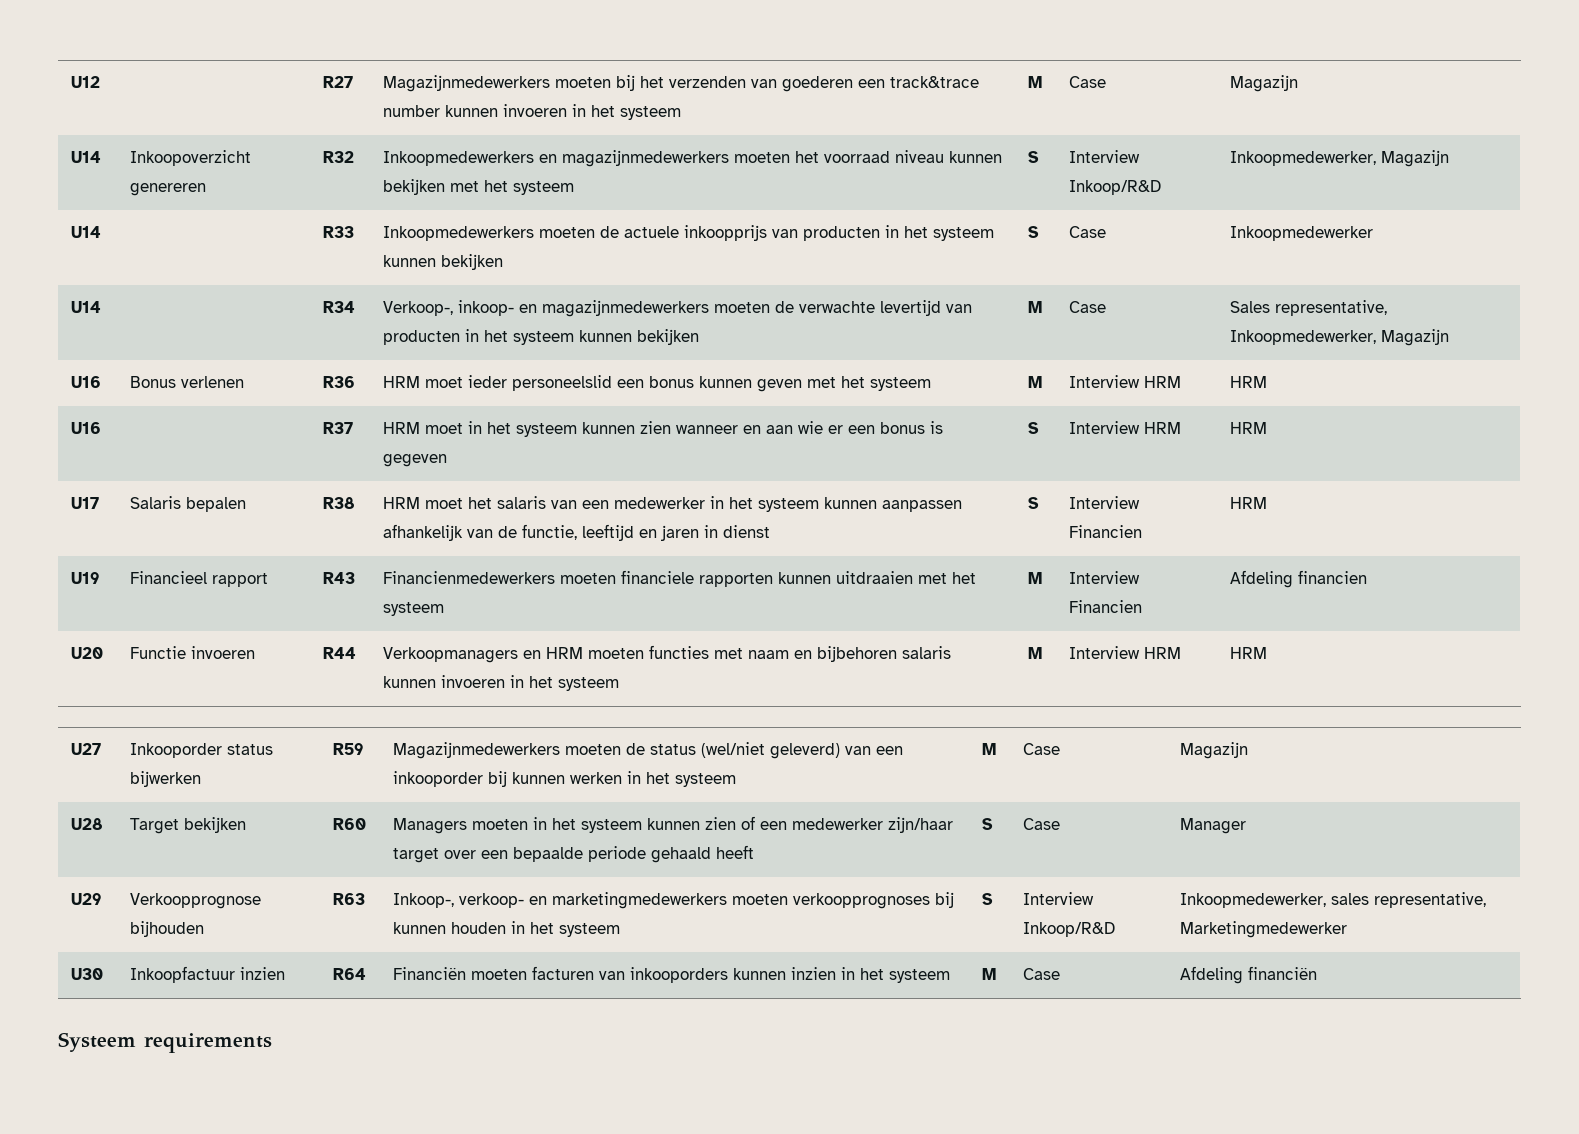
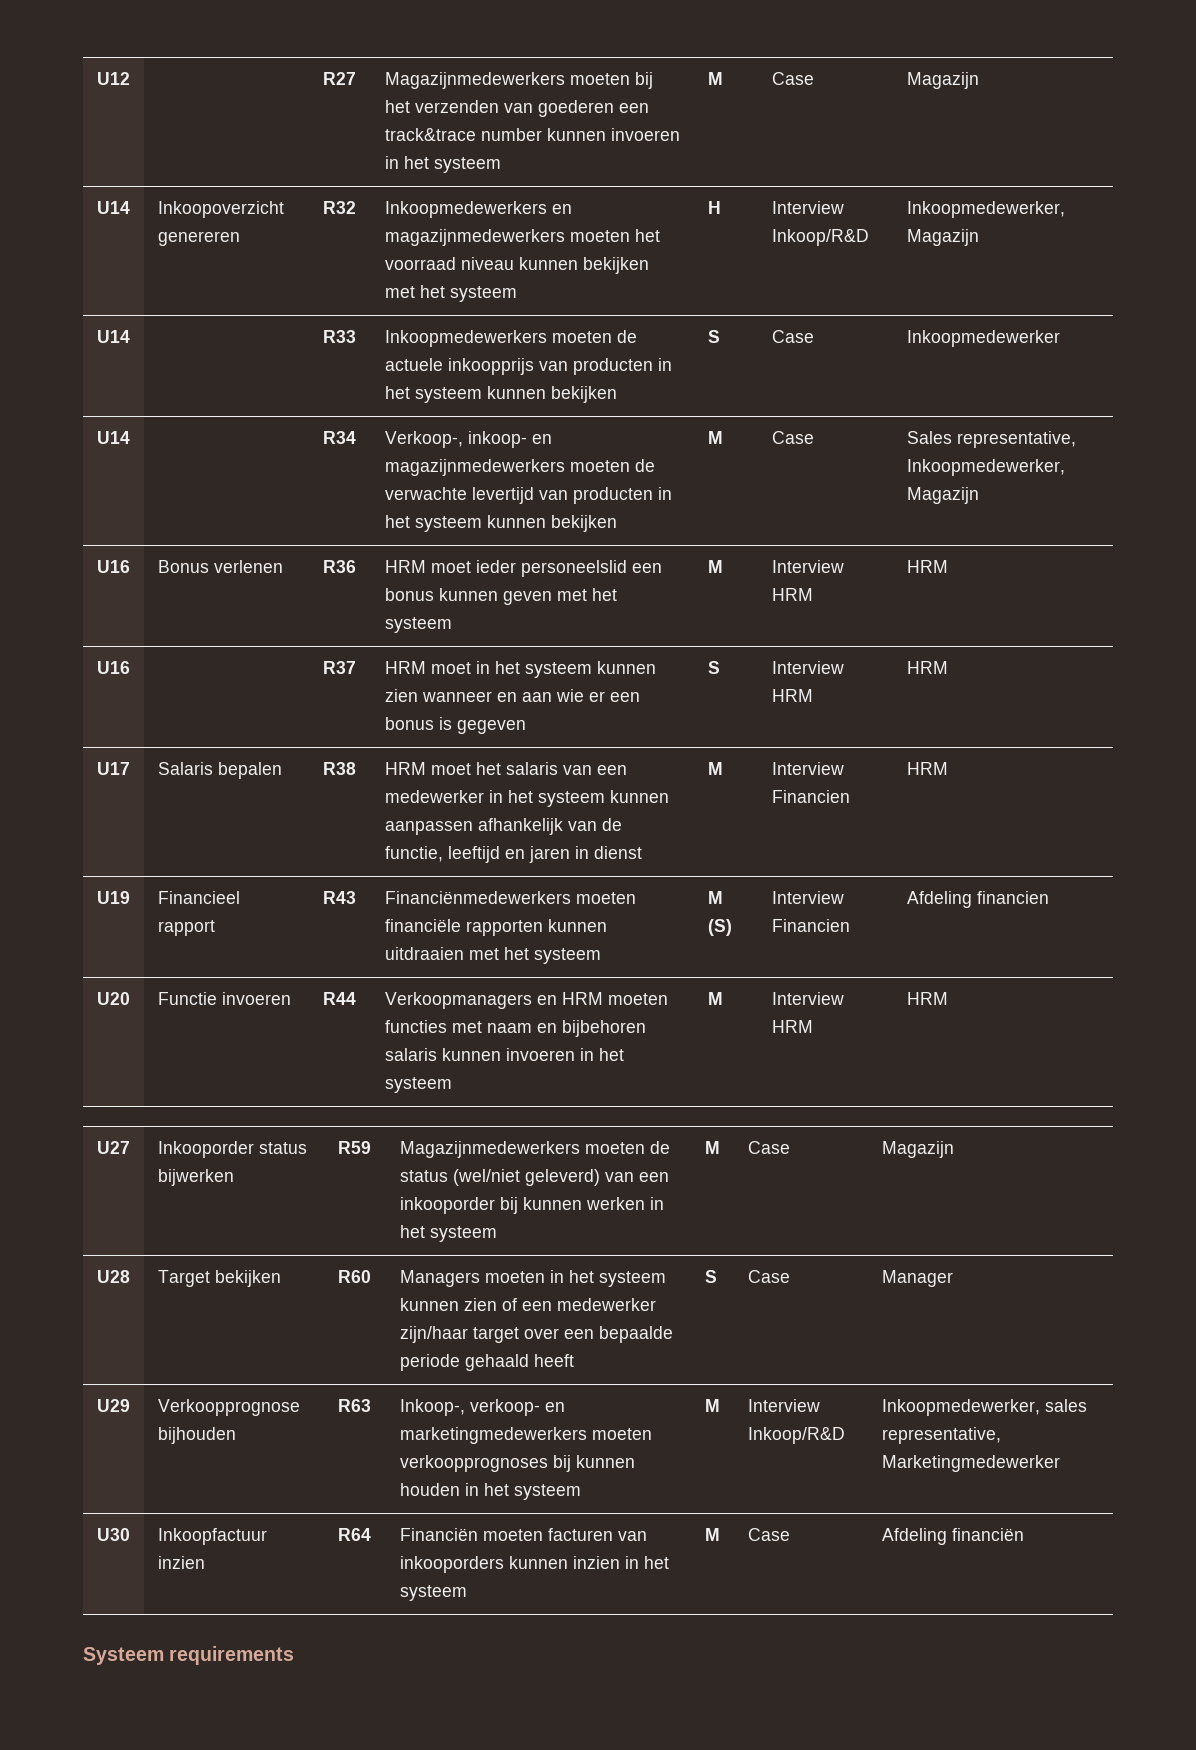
[1028,151,1040,163] S -> [707,201,721,214] H
[1028,497,1040,509] S -> [707,762,723,775] M
[383,570,695,584] Financienmedewerkers moeten financiele -> [384,891,636,904] [384,919,461,932] Financiënmedewerkers moeten financiële
(1043, 578) none -> [707,919,732,936] (S)
[982,893,994,905] S -> [704,1399,720,1412] M

